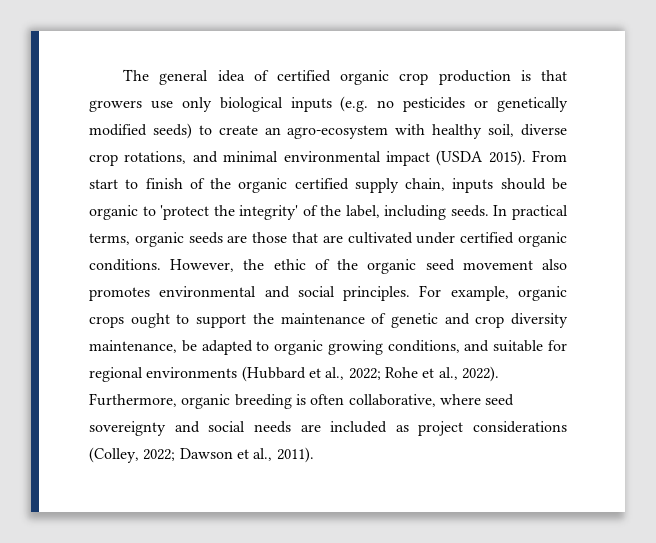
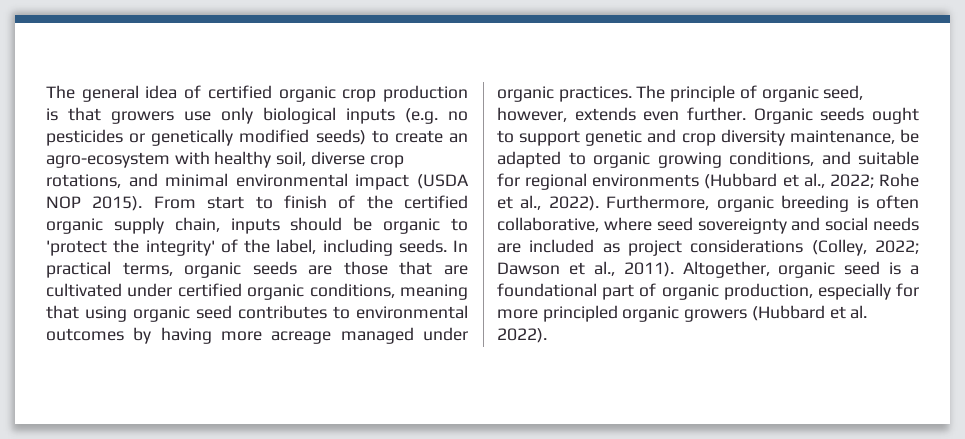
(484, 158) none -> [46,196,81,209] NOP
[238,178,349,193] organic certified -> [404,195,468,209] [46,218,103,234] certified organic
[89,259,567,274] [89,285,567,301] [89,313,387,328] conditions. However, the ethic of the organic seed movement also promotes environmental and social principles. For example, organic crops ought to support the maintenance of -> [309,283,468,300] [46,305,468,322] [46,327,468,344] [497,85,864,102] [497,107,919,124] [497,130,581,146] conditions, meaning that using organic seed contributes to environmental outcomes by having more acreage managed under organic practices. The principle of organic seed, however, extends even further. Organic seeds ought to support
(314, 455) none -> [682,261,919,278] [497,283,919,300] [497,305,868,322] [497,328,547,343] Altogether, organic seed is a foundational part of organic production, especially for more principled organic growers (Hubbard et al. 2022).

